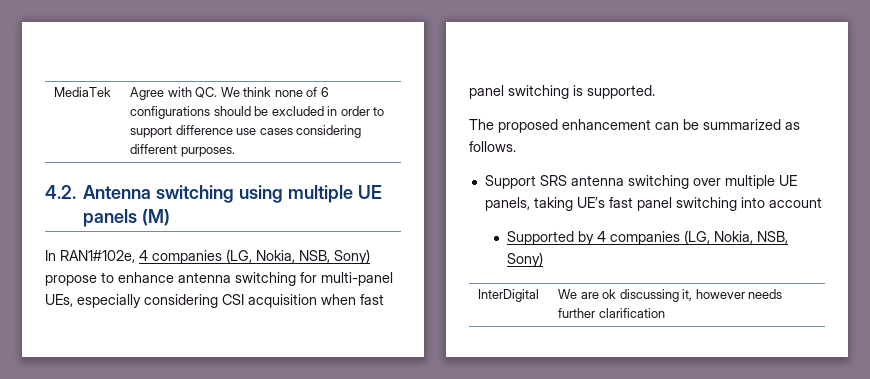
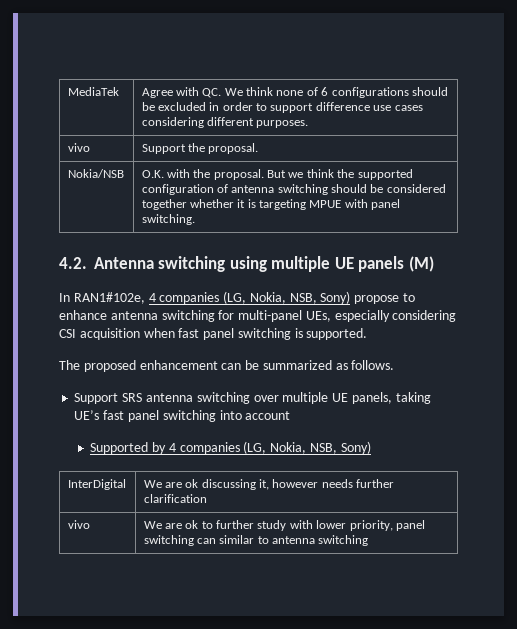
(235, 152) none -> [67,143,90,152] [141,143,259,154] [67,169,124,178] [141,169,413,180] [141,184,446,195] [141,199,401,210] [141,214,195,225] // vivo | Support the proposal. // Nokia/NSB | O.K. with the proposal. But we think the supported configuration of antenna switching should be considered together whether it is targeting MPUE with panel switching.
(665, 313) none -> [67,520,90,529] [143,520,425,531] [143,535,369,546] // vivo | We are ok to further study with lower priority, panel switching can similar to antenna switching

